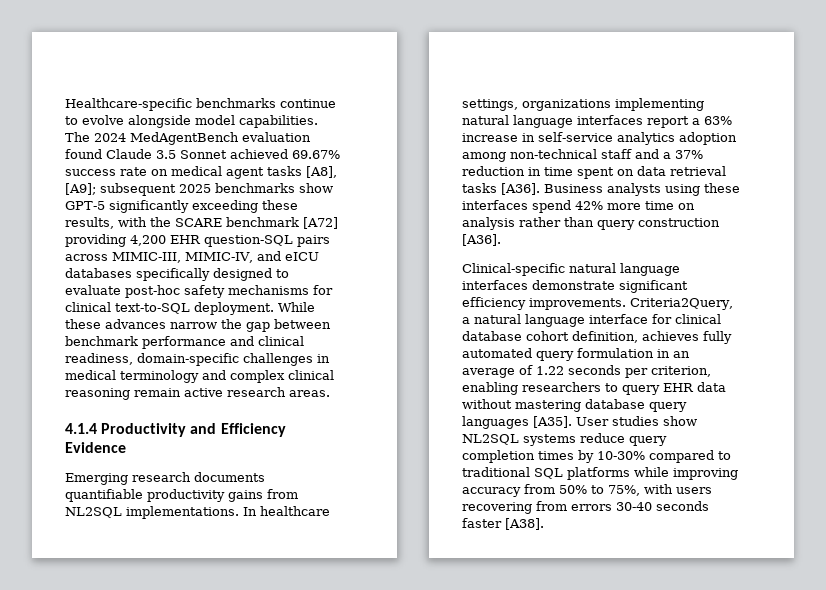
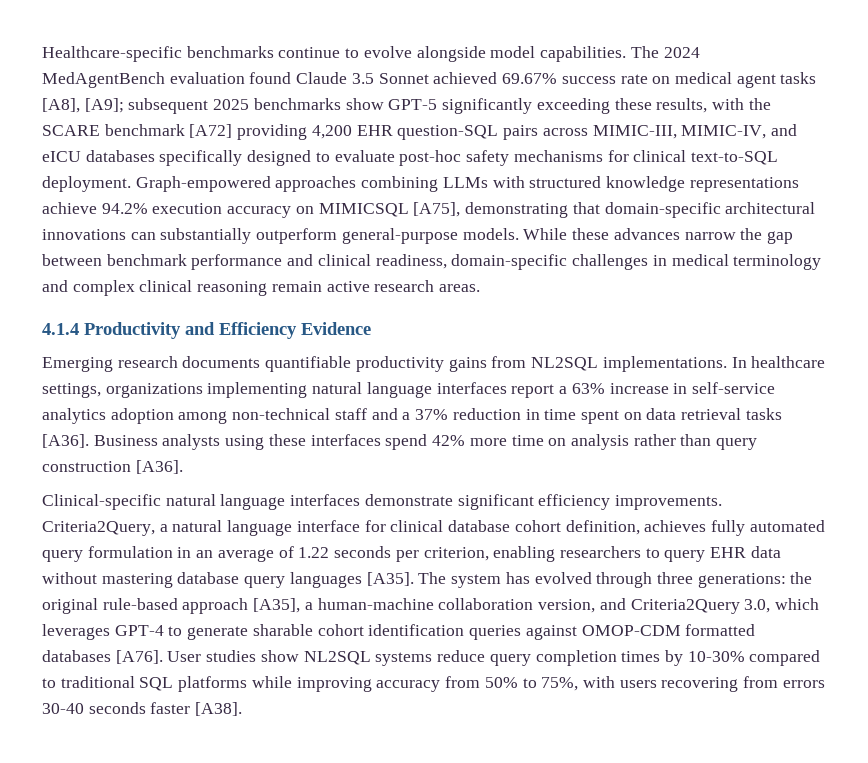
(274, 308) none -> [135,176,799,192] [42,202,816,218] [42,228,519,244] Graph-empowered approaches combining LLMs with structured knowledge representations achieve 94.2% execution accuracy on MIMICSQL [A75], demonstrating that domain-specific architectural innovations can substantially outperform general-purpose models.
(572, 422) none -> [418,572,813,588] [42,598,819,614] [42,624,756,640] [42,650,163,664] The system has evolved through three generations: the original rule-based approach [A35], a human-machine collaboration version, and Criteria2Query 3.0, which leverages GPT-4 to generate sharable cohort identification queries against OMOP-CDM formatted databases [A76].

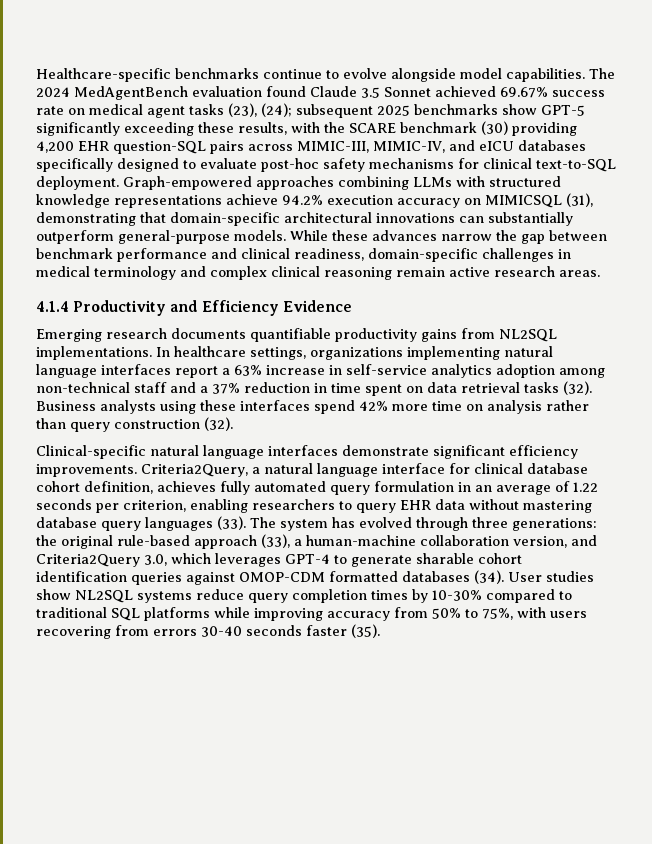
[42,98,124,113] [A8], [A9]; -> [228,103,292,117] (23), (24);
[189,124,233,138] [A72] -> [481,121,508,135] (30)
[413,202,461,217] [A75], -> [566,193,593,207] (31),
[42,434,89,448] [A36]. -> [563,381,592,395] (32).
[135,460,183,474] [A36]. -> [204,417,233,431] (32).
[366,572,414,586] [A35]. -> [217,516,246,530] (33).
[253,598,301,613] [A35], -> [261,534,290,548] (33),
[115,650,163,664] [A76]. -> [474,570,504,584] (34).
[195,702,243,716] [A38]. -> [351,624,380,638] (35).

